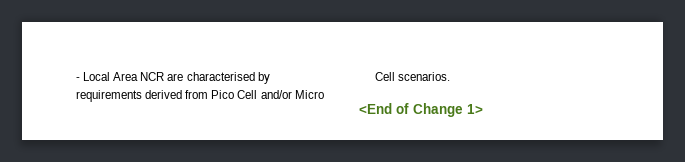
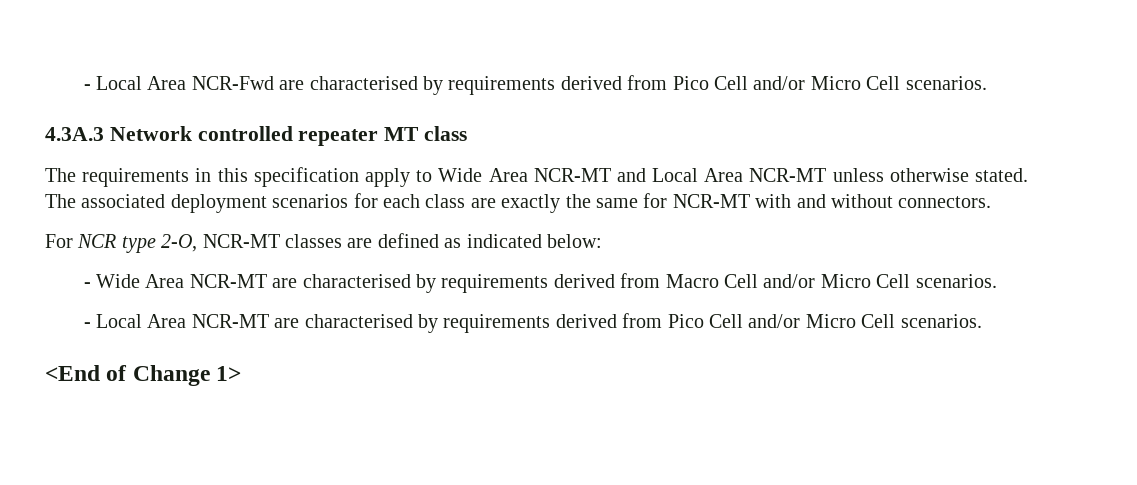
[75,72,165,81] - Local Area NCR -> [83,75,987,95] [45,126,468,146] [45,167,1028,187] [45,193,992,213] [45,233,602,253] [83,273,997,293] [83,314,269,328] - Local Area NCR-Fwd are characterised by requirements derived from Pico Cell and/or Micro Cell scenarios. // 4.3A.3 Network controlled repeater MT class // The requirements in this specification apply to Wide Area NCR-MT and Local Area NCR-MT unless otherwise stated. The associated deployment scenarios for each class are exactly the same for NCR-MT with and without connectors. // For NCR type 2-O, NCR-MT classes are defined as indicated below: // - Wide Area NCR-MT are characterised by requirements derived from Macro Cell and/or Micro Cell scenarios. // - Local Area NCR-MT

